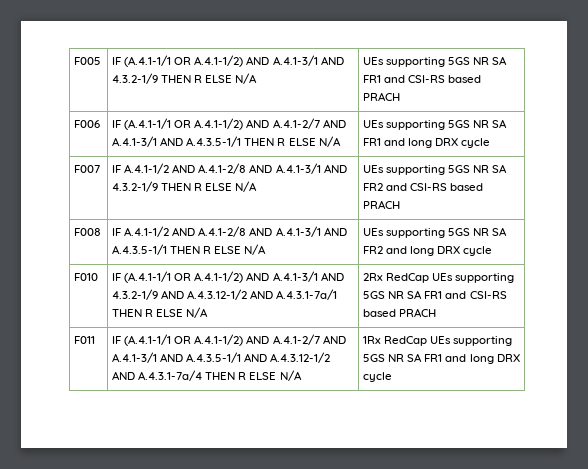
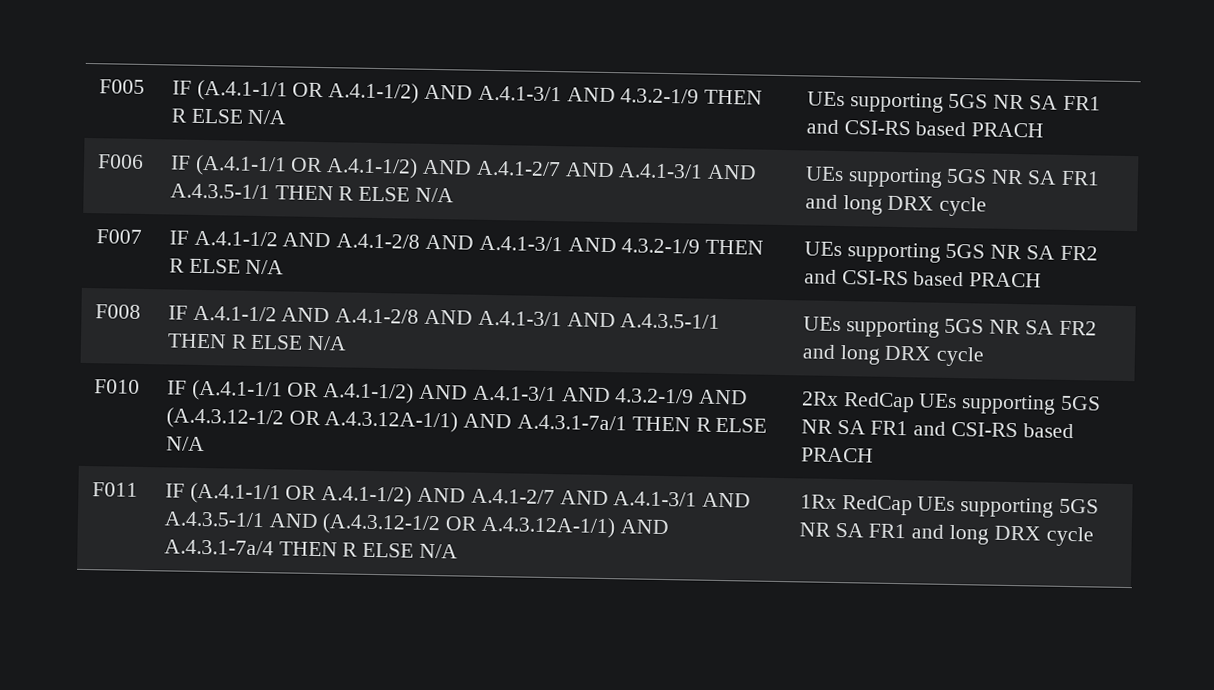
[187,289,248,300] A.4.3.12-1/2 -> [165,407,459,433] (A.4.3.12-1/2 OR A.4.3.12A-1/1)
[270,352,331,363] A.4.3.12-1/2 -> [322,513,617,539] (A.4.3.12-1/2 OR A.4.3.12A-1/1)

